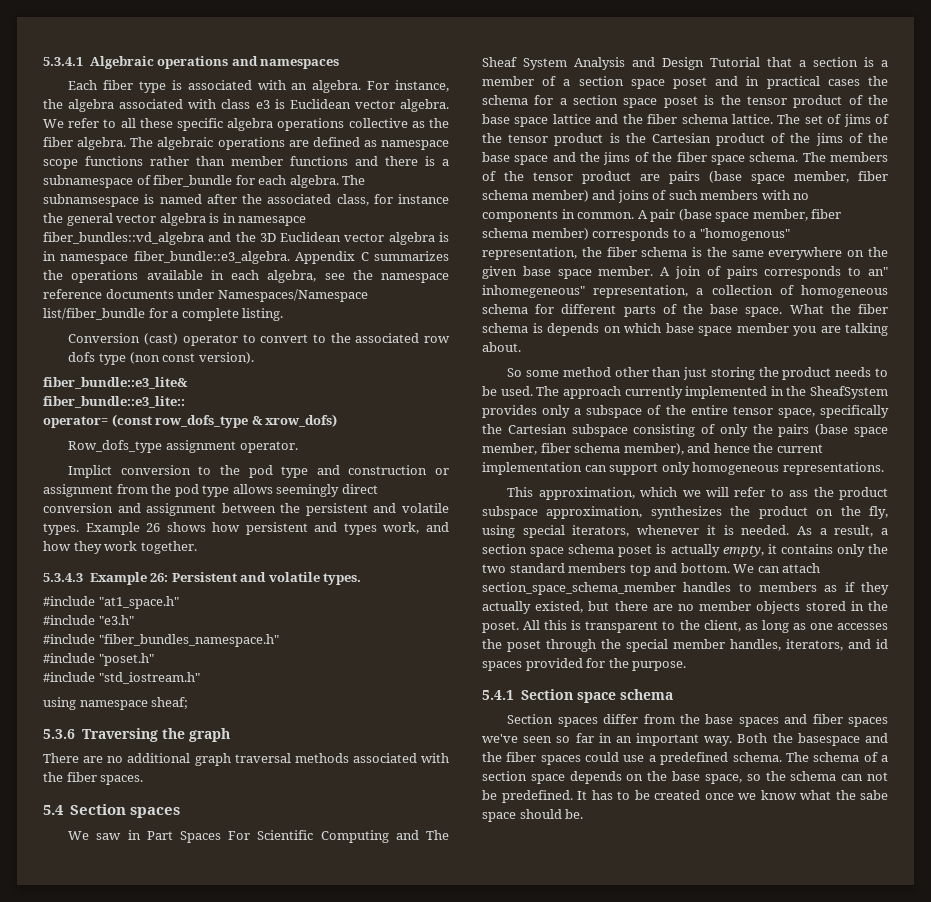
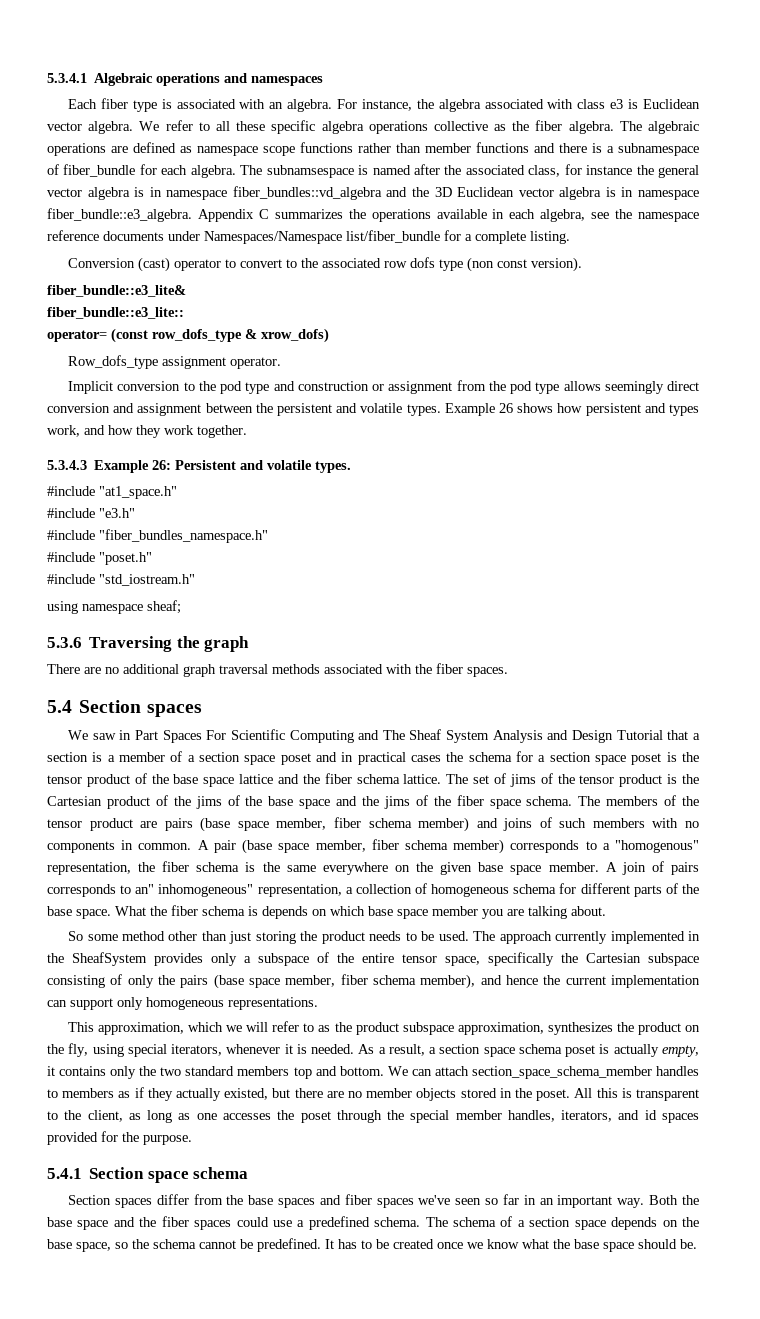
[238,216,307,226] namesapce -> [166,190,228,200] namespace
[68,465,113,478] Implict -> [68,381,114,394] Implicit
[482,285,585,298] inhomegeneous" -> [158,884,254,897] inhomogeneous"
[789,490,809,497] ass -> [318,1025,331,1032] as
[797,733,860,746] basespace -> [47,1217,109,1230] base space
[841,772,888,781] can not -> [199,1240,236,1249] cannot
[860,790,888,800] sabe -> [574,1239,599,1249] base

